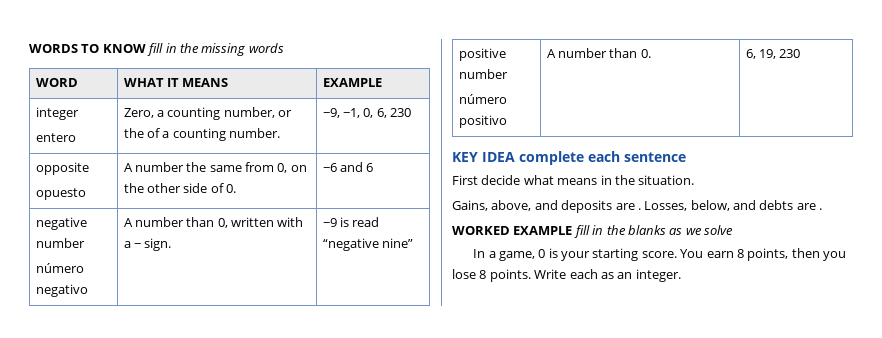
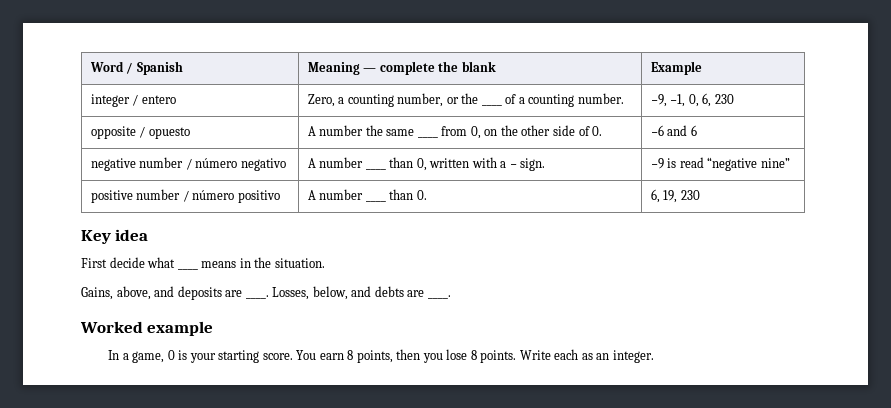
[29,43,284,56] [35,78,78,87] [123,78,229,87] [322,78,382,87] WORDS TO KNOW fill in the missing words // WORD | WHAT IT MEANS | EXAMPLE -> [89,61,183,75] [307,61,496,75] [650,61,702,75] Word / Spanish | Meaning — complete the blank | Example
(79, 113) // -> [132,94,139,106] /
(144, 133) none -> [481,104,502,106] ____
(89, 168) // -> [139,126,146,138] /
(242, 168) none -> [417,136,438,138] ____
(85, 243) // -> [185,158,192,170] /
(184, 222) none -> [365,168,386,170] ____
(508, 74) // -> [182,190,189,202] /
(607, 53) none -> [365,200,386,202] ____
[452,151,686,165] KEY IDEA complete each sentence -> [81,229,149,244] Key idea
(554, 180) none -> [177,268,198,270] ____
[637,208,641,210] . -> [245,295,269,299] ____.
[819,208,823,210] [452,225,733,238] . // WORKED EXAMPLE fill in the blanks as we solve -> [427,295,451,299] [80,321,214,336] ____. // Worked example

